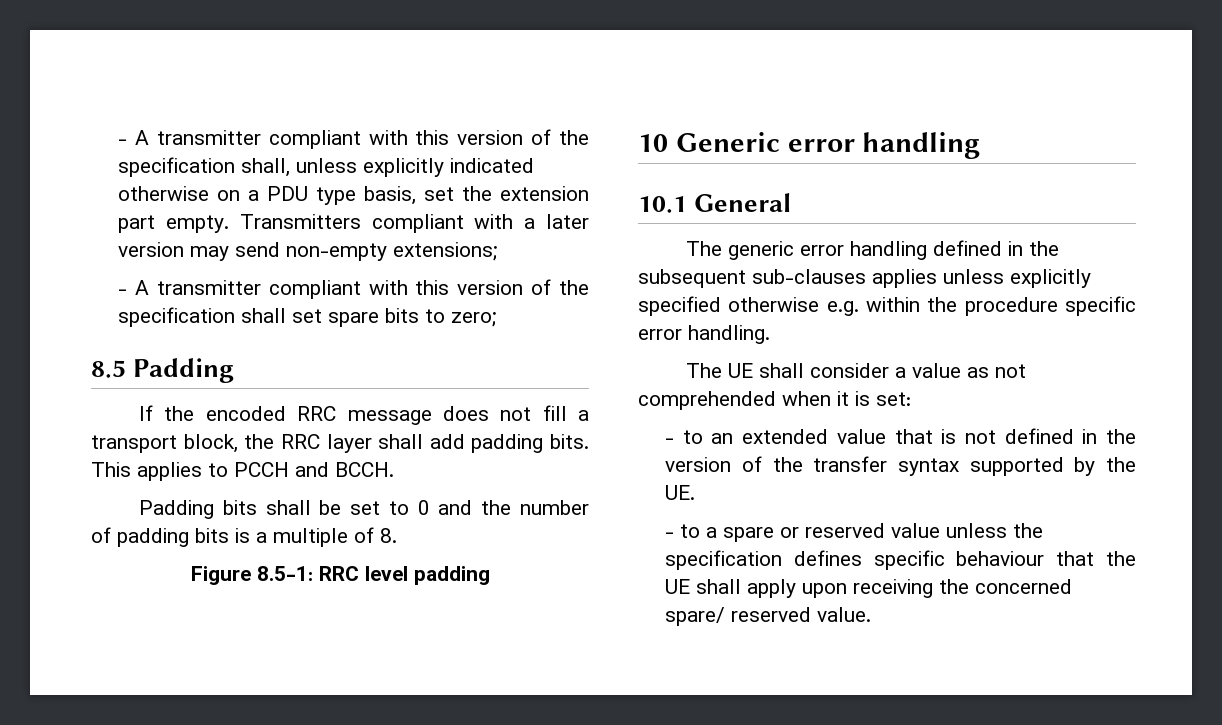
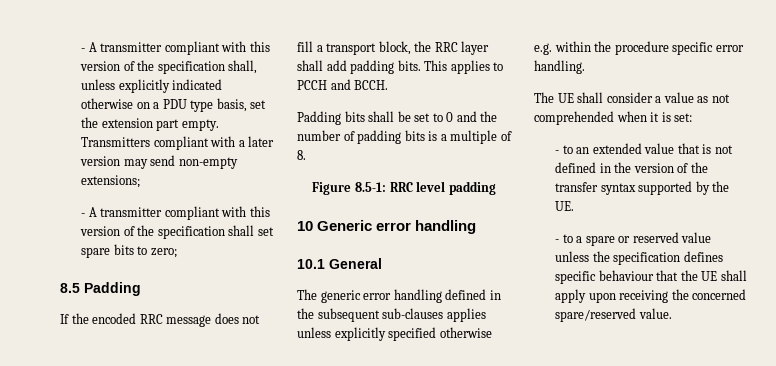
[665,607,812,626] spare/ reserved -> [555,308,637,322] spare/reserved

